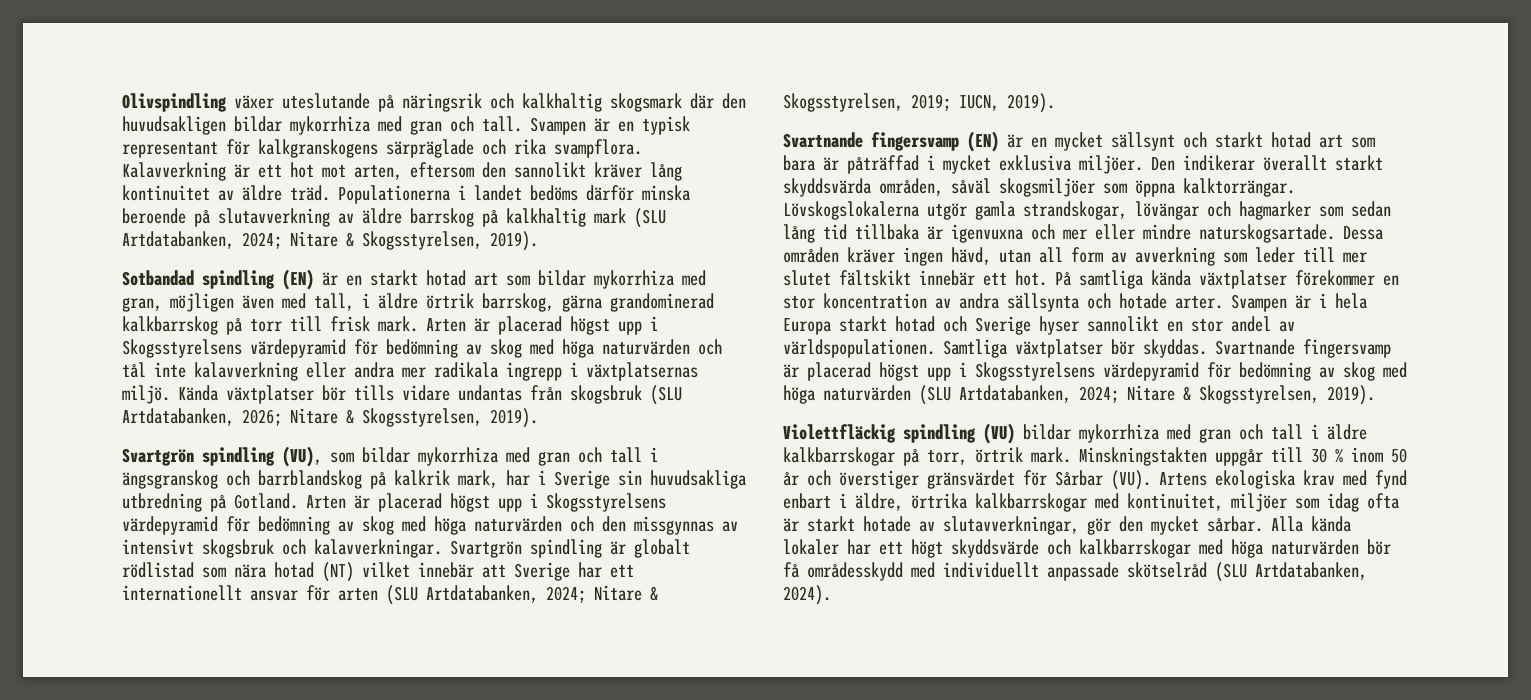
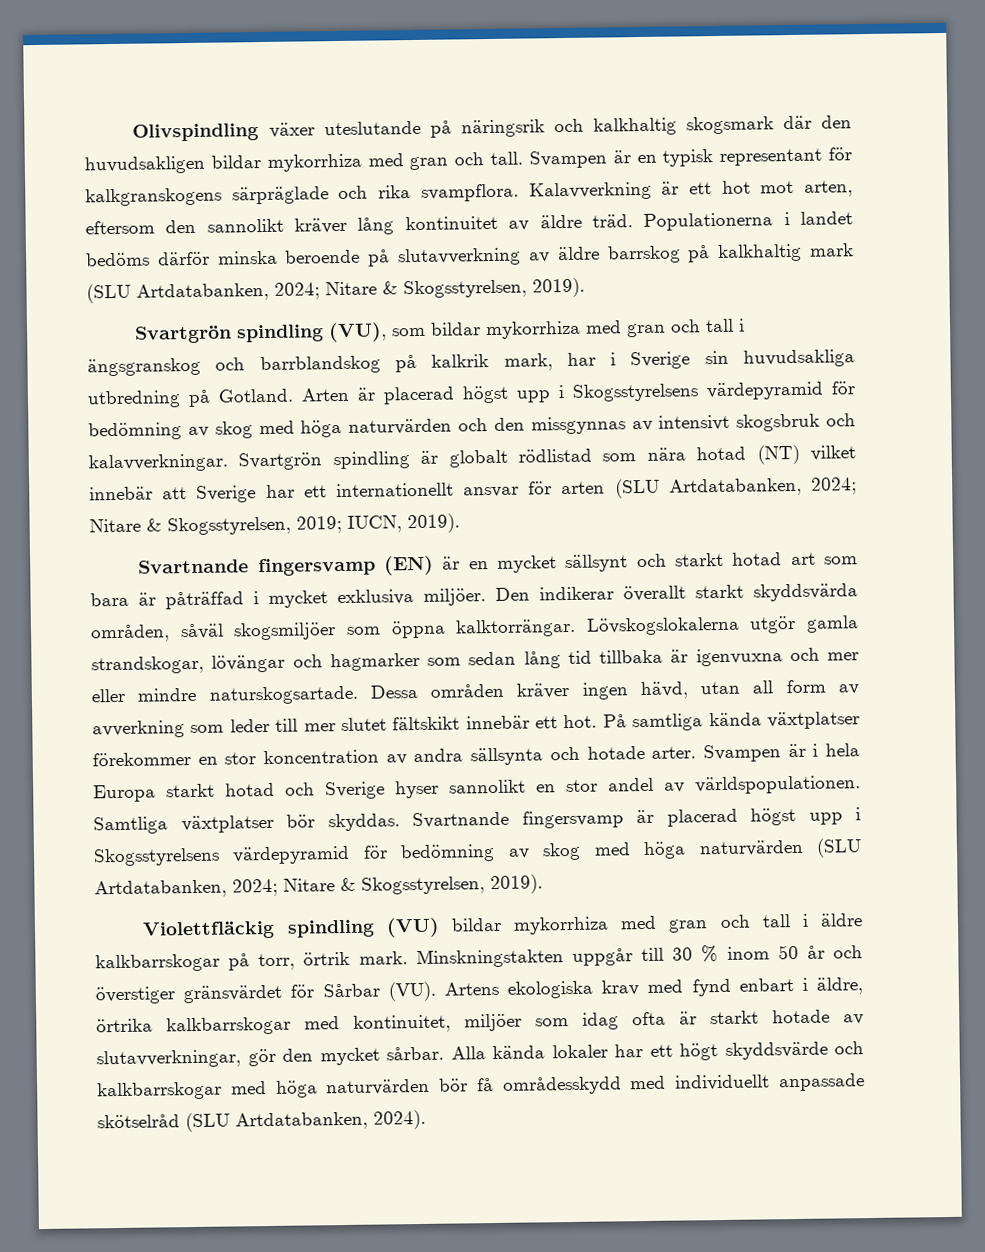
[122,269,706,290] [122,293,714,312] [122,316,658,335] [122,339,722,358] [122,362,698,381] [122,385,682,405] [122,408,538,428] // Sotbandad spindling (EN) är en starkt hotad art som bildar mykorrhiza med gran, möjligen även med tall, i äldre örtrik barrskog, gärna grandominerad kalkbarrskog på torr till frisk mark. Arten är placerad högst upp i Skogsstyrelsens värdepyramid för bedömning av skog med höga naturvärden och tål inte kalavverkning eller andra mer radikala ingrepp i växtplatsernas miljö. Kända växtplatser bör tills vidare undantas från skogsbruk (SLU Artdatabanken, 2026; Nitare & Skogsstyrelsen, 2019). -> (585, 287) none

